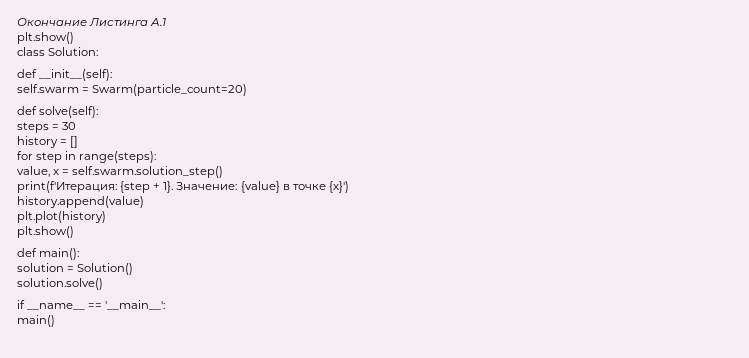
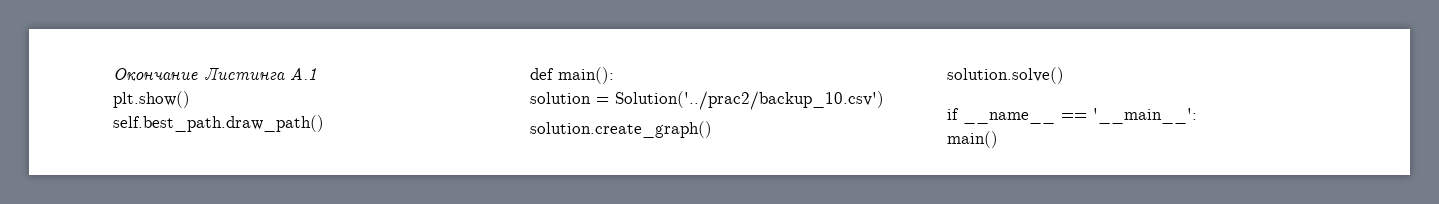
[17,47,99,56] [17,69,113,81] [17,84,248,96] [17,106,99,118] [17,122,77,133] [17,136,79,148] [17,151,157,163] [17,166,224,178] [17,181,349,193] [17,196,144,208] [17,211,106,223] [17,226,74,238] class Solution: // def __init__(self): // self.swarm = Swarm(particle_count=20) // def solve(self): // steps = 30 // history = [] // for step in range(steps): // value, x = self.swarm.solution_step() // print(f'Итерация: {step + 1}. Значение: {value} в точке {x}') // history.append(value) // plt.plot(history) // plt.show() -> [113,115,324,132] self.best_path.draw_path()
[77,263,134,275] Solution() -> [615,91,884,110] [530,121,712,138] Solution('../prac2/backup_10.csv') // solution.create_graph()

